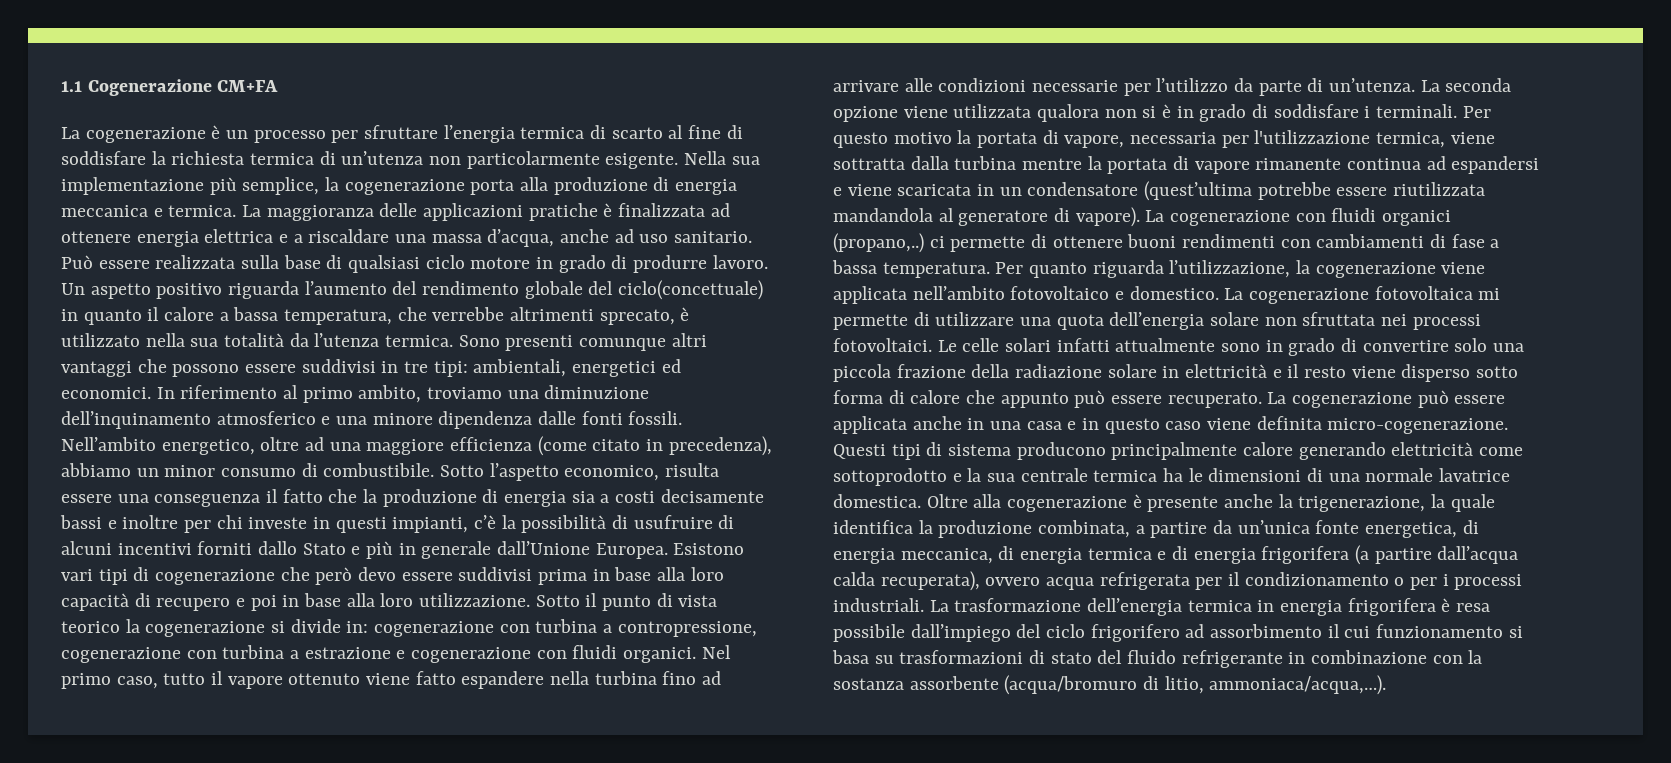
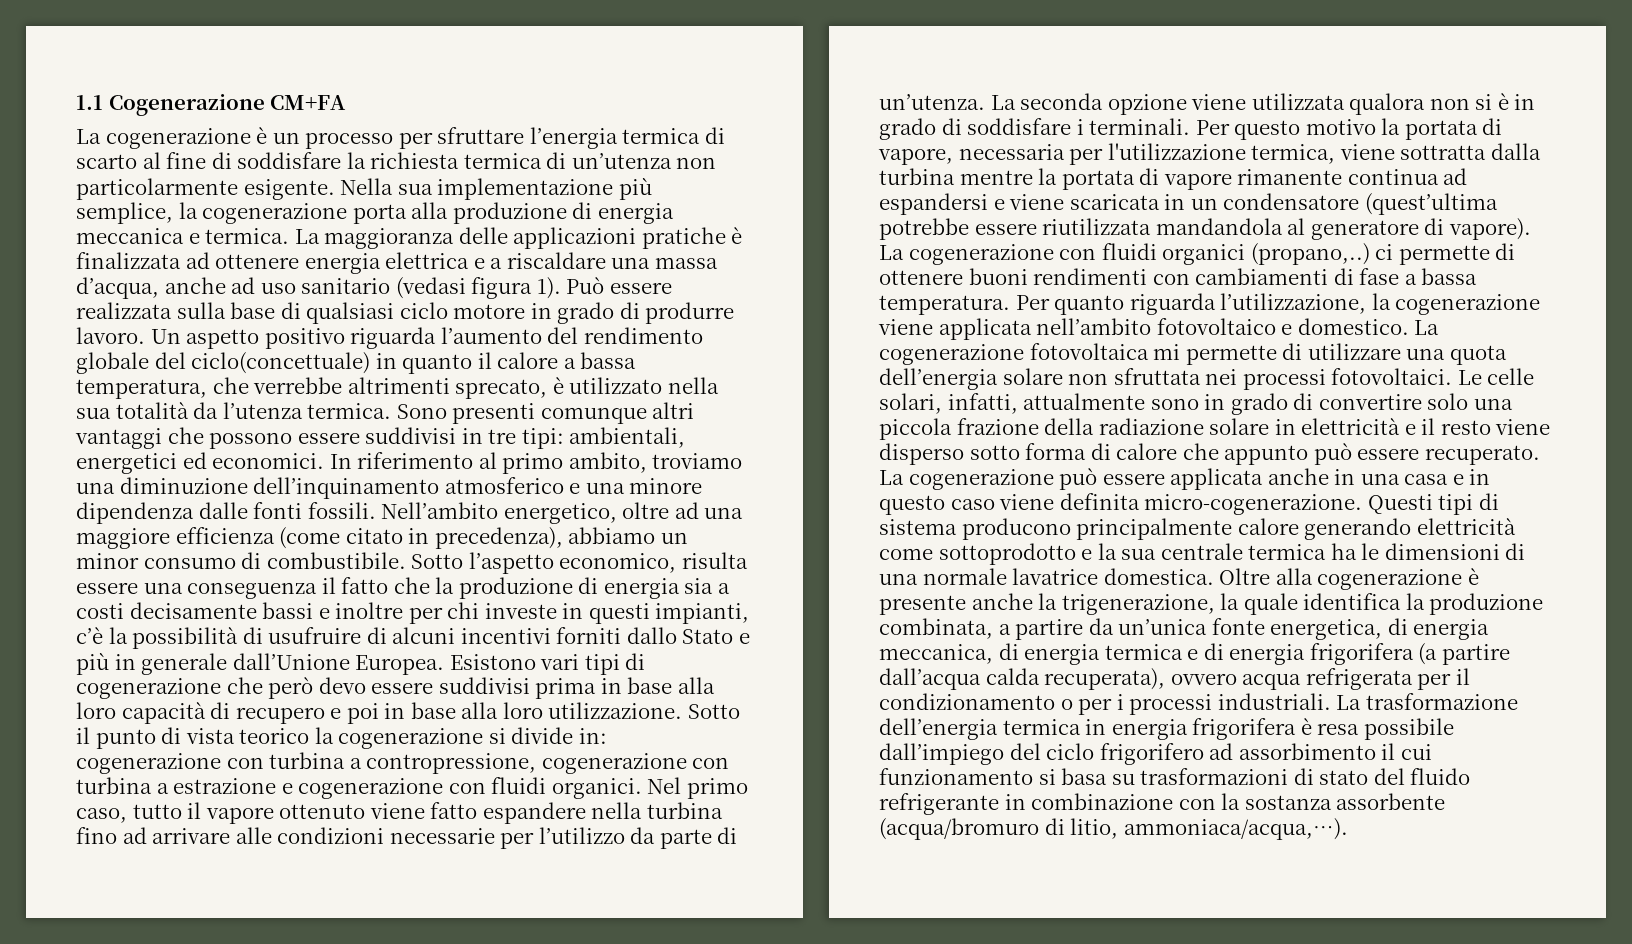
[674,231,753,243] sanitario. -> [301,277,561,299] sanitario (vedasi figura 1).
[1005,338,1110,352] solari infatti -> [879,393,1018,414] solari, infatti,

